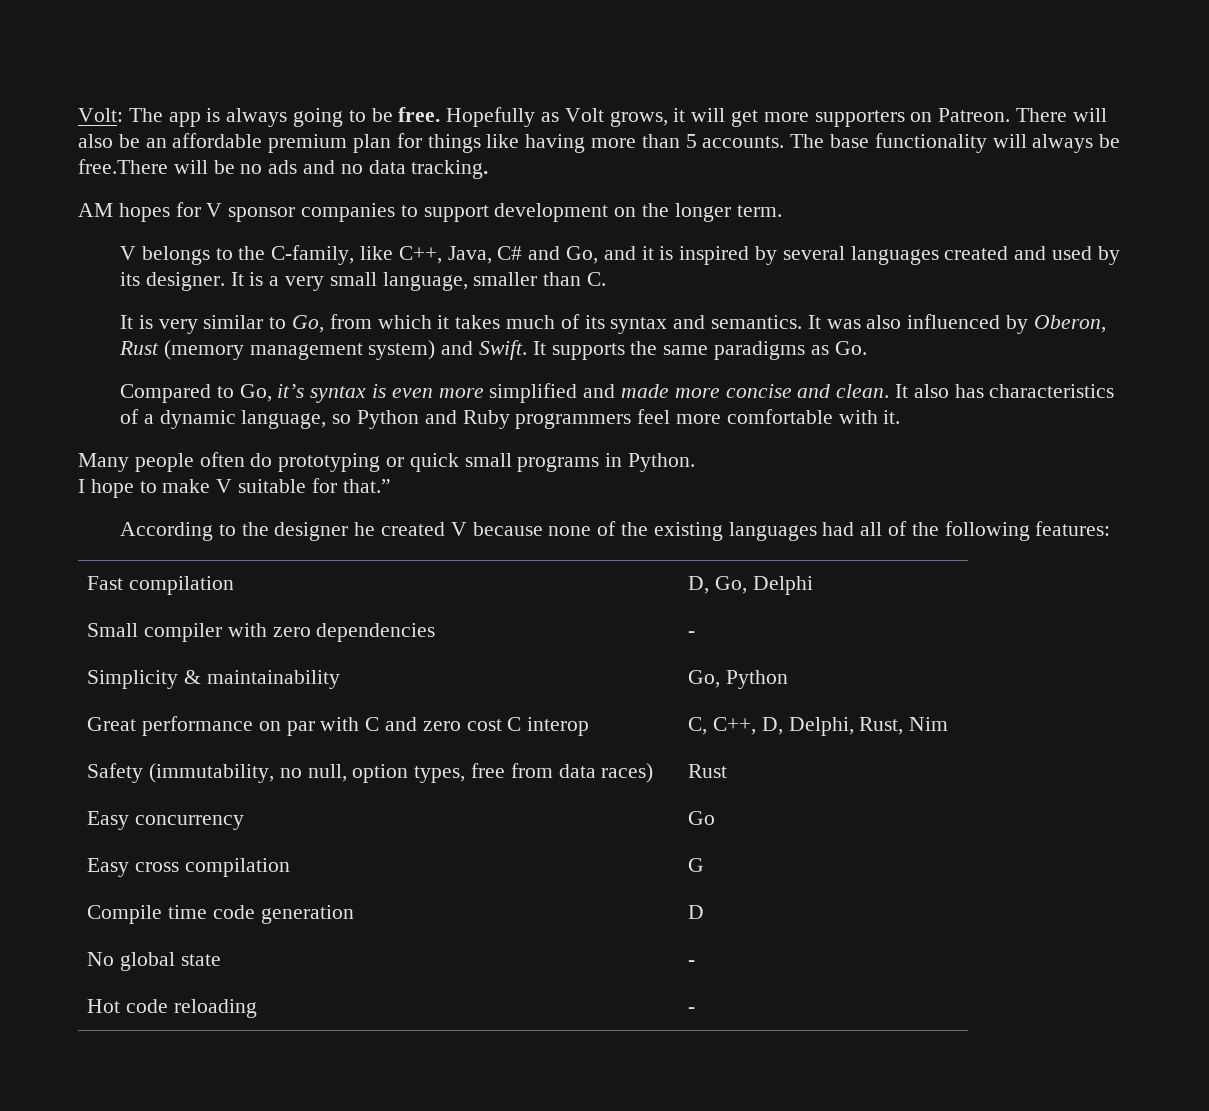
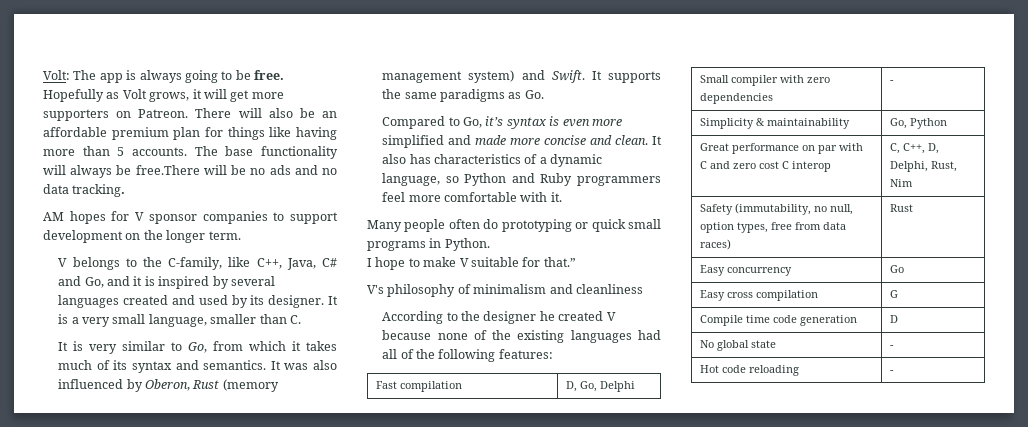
(391, 486) none -> [367,284,643,297] // V's philosophy of minimalism and cleanliness

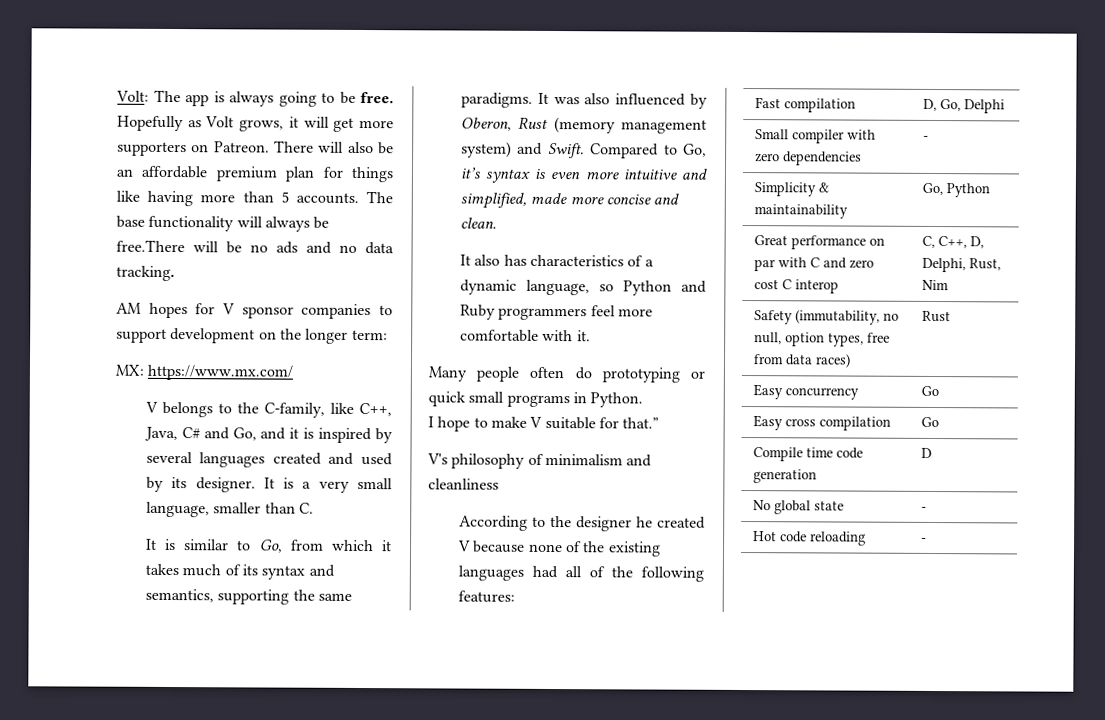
[208,231,241,240] term. -> [351,329,388,341] [115,364,294,381] term: // MX: https://www.mx.com/
[89,344,118,354] very -> (177, 544) none
[203,360,267,370] semantics. -> [144,588,352,605] [460,92,533,108] semantics, supporting the same paradigms.
[591,71,661,83] [382,89,544,102] It supports the same paradigms as Go. // -> (585, 150) none
[382,135,472,148] simplified and -> [622,168,708,180] [459,192,527,209] intuitive and simplified,
(649, 140) none -> (497, 223) //
[890,290,899,298] G -> [920,416,939,428] Go

